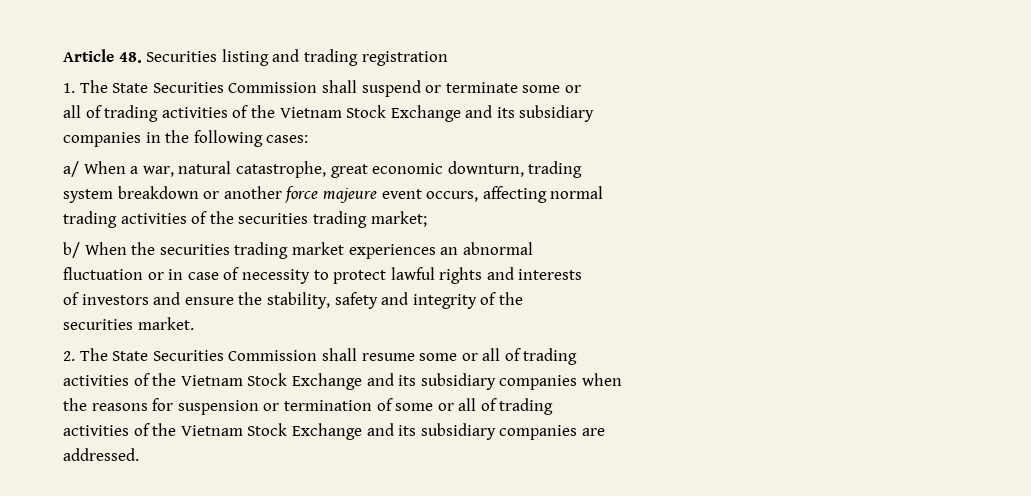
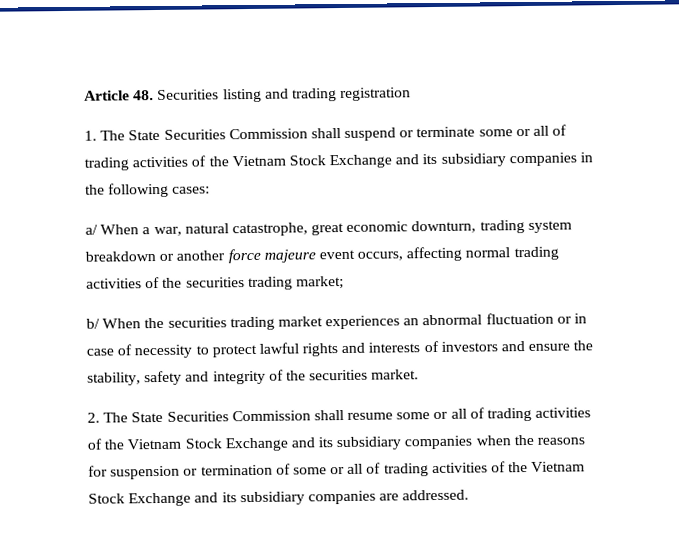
(581, 89) // -> (531, 132) none
(595, 113) // -> (506, 160) none
(583, 169) // -> (525, 227) none
(604, 192) // -> (511, 252) none
(533, 248) // -> (483, 320) none
(583, 274) // -> (421, 347) none
(523, 298) // -> (306, 375) none
(578, 356) // -> (533, 414) none
(622, 379) // -> (511, 440) none
(554, 406) // -> (429, 470) none
(605, 432) // -> (400, 497) none

